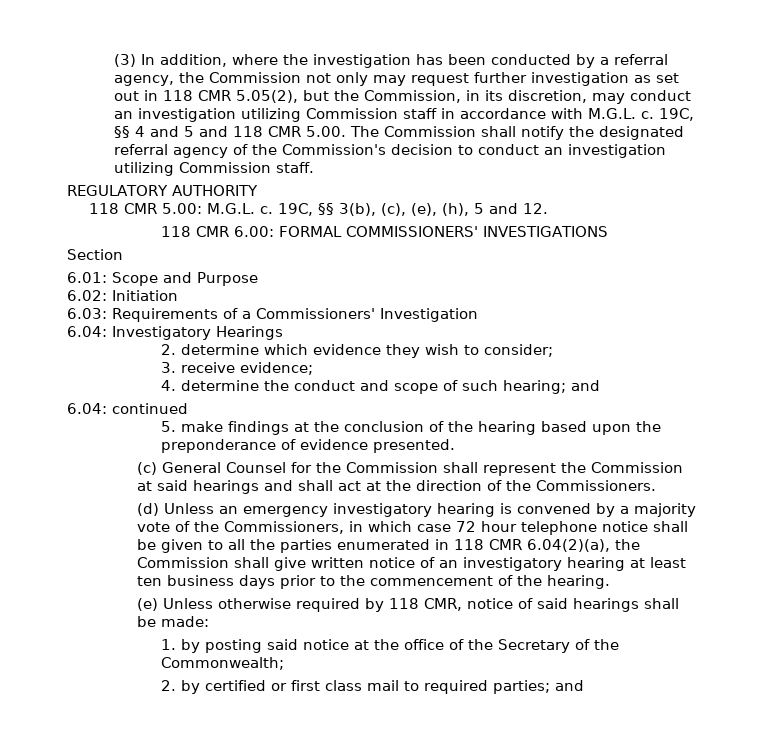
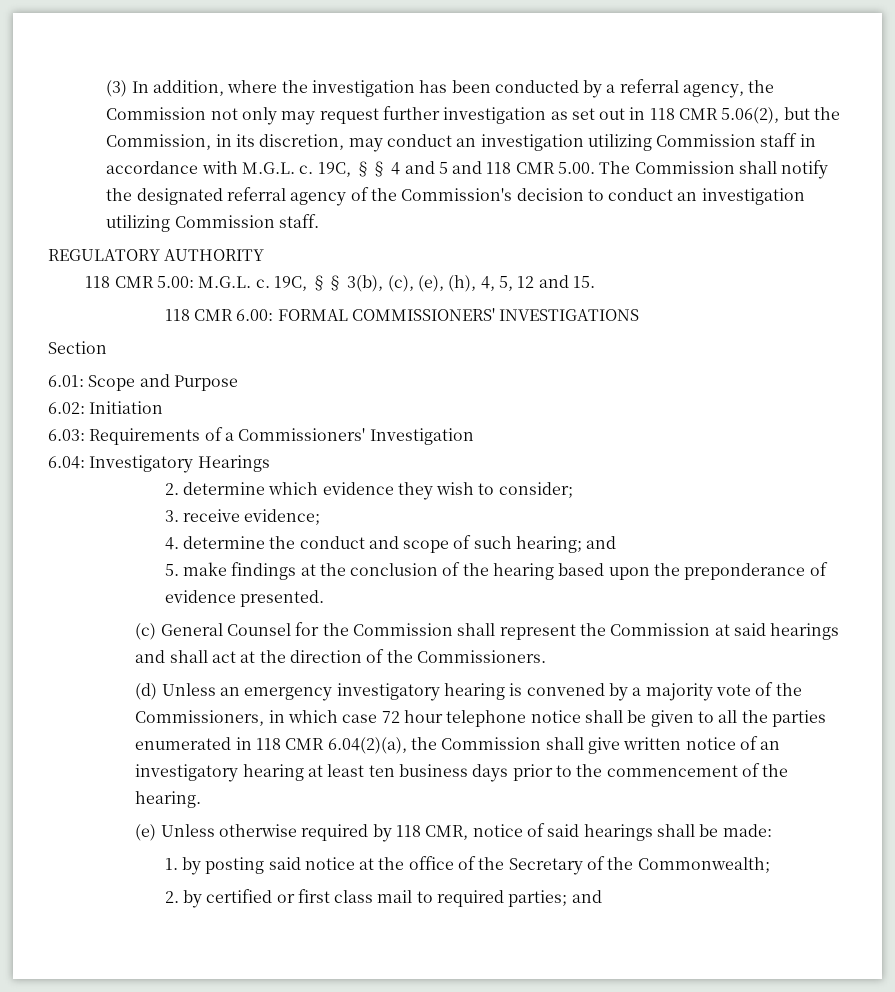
[235,90,298,103] 5.05(2), -> [721,107,780,124] 5.06(2),
[473,203,548,214] 5 and 12. -> [480,275,596,291] 4, 5, 12 and 15.
[67,403,188,414] // 6.04: continued -> (617, 542) none

